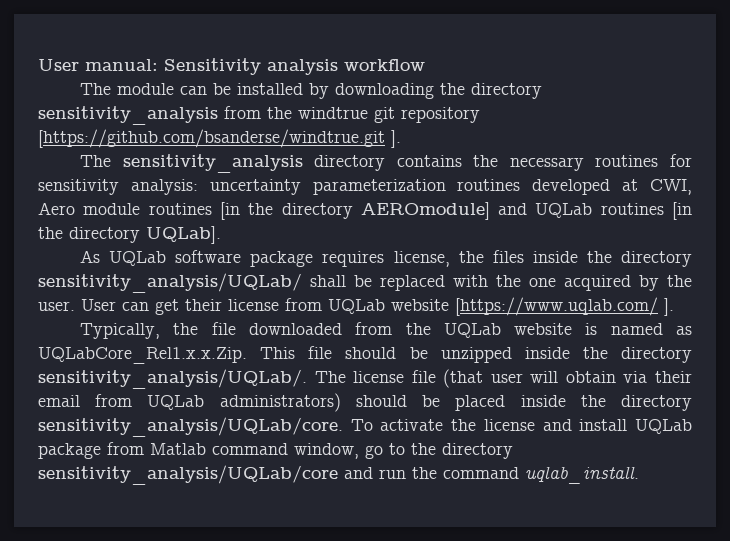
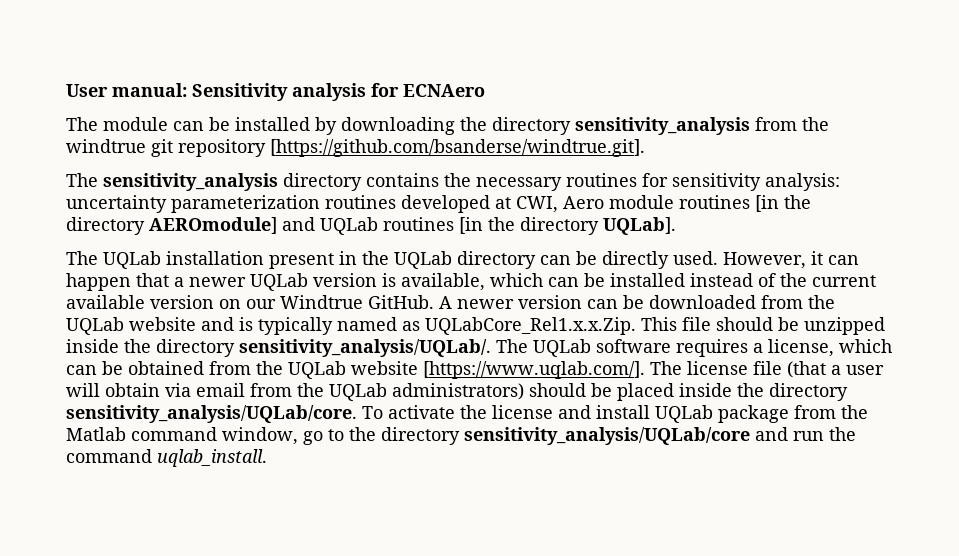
[344,59,425,71] workflow -> [371,83,485,97] for ECNAero
[38,129,401,148] [https://github.com/bsanderse/windtrue.git ]. -> [270,139,645,157] [https://github.com/bsanderse/windtrue.git].
[80,250,692,267] [38,273,692,293] [38,297,674,316] [80,322,236,339] As UQLab software package requires license, the files inside the directory sensitivity_analysis/UQLab/ shall be replaced with the one acquired by the user. User can get their license from UQLab website [https://www.uqlab.com/ ]. // Typically, the file -> [66,251,859,269] [66,273,876,291] [66,295,644,309] The UQLab installation present in the UQLab directory can be directly used. However, it can happen that a newer UQLab version is available, which can be installed instead of the current available version on our Windtrue GitHub. A newer version can be
[585,323,598,335] is -> [201,317,333,335] and is typically
(346, 377) none -> [533,339,892,357] [66,361,682,379] UQLab software requires a license, which can be obtained from the UQLab website [https://www.uqlab.com/]. The
(484, 378) none -> [831,365,841,375] a
[654,371,692,383] their -> (191, 390) none
(133, 400) none -> [297,383,324,397] the
(144, 448) none -> [841,405,868,419] the

